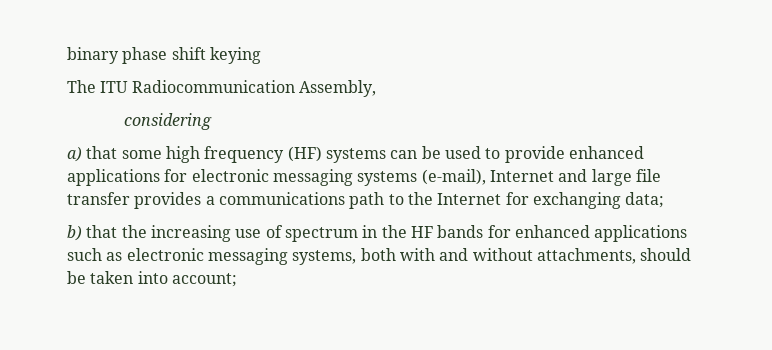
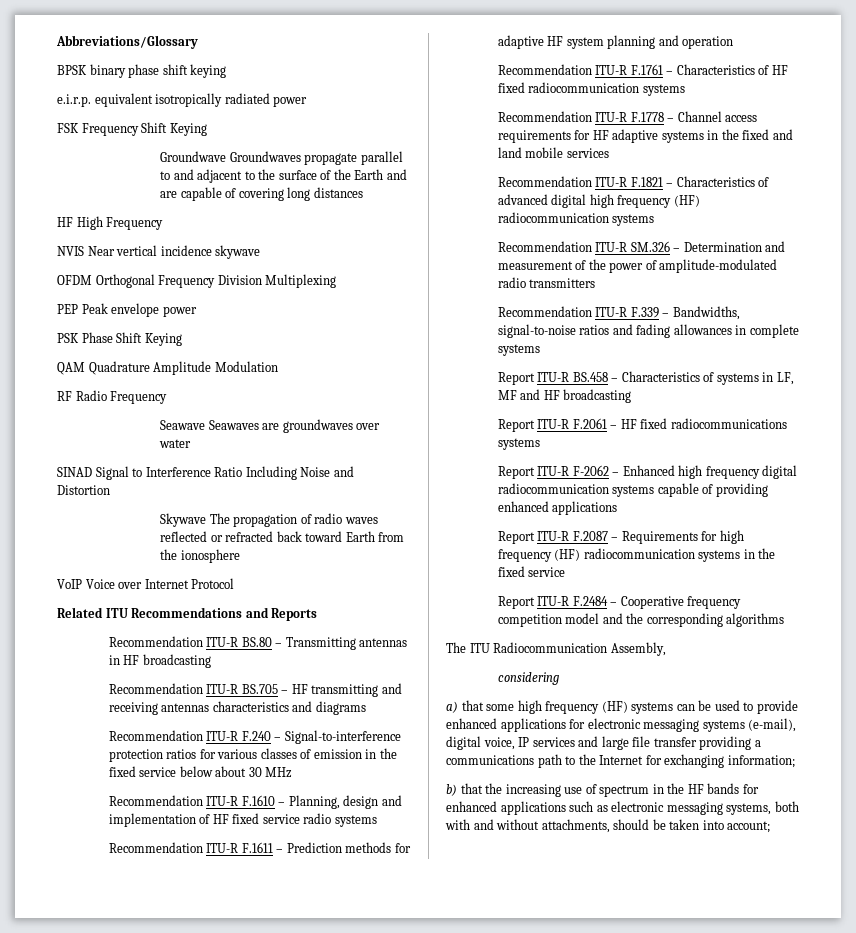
(67, 55) none -> [56,35,198,49] [57,65,87,75] Abbreviations/Glossary // BPSK
(261, 55) none -> [57,93,308,107] [57,122,207,136] [160,151,403,165] [160,169,407,183] [160,187,363,201] [57,216,164,230] [57,245,261,259] [57,274,337,288] [57,303,197,317] [57,332,182,346] [57,361,278,375] [57,390,168,404] [160,419,381,433] [159,439,192,448] [57,466,354,480] [57,485,110,495] [160,513,378,527] [160,531,405,542] [160,549,240,563] [57,578,235,589] [57,607,318,621] [108,636,408,650] [108,654,211,668] [108,683,402,697] [108,701,366,715] [108,730,401,744] [108,748,397,762] [108,766,293,778] [108,795,402,809] [108,813,377,827] [108,842,411,853] [497,35,734,49] [497,64,788,75] [497,82,685,96] [497,111,758,122] [497,129,793,143] [497,147,609,158] [497,176,770,187] [497,194,700,208] [497,212,655,226] [497,241,786,252] [497,259,778,273] [497,277,596,288] [497,306,740,320] [497,324,799,338] [497,344,540,356] [497,371,794,385] [497,389,632,403] [497,418,787,432] [497,438,540,450] [497,465,798,479] [497,483,768,497] [497,501,618,515] [497,530,744,544] [497,548,776,562] [497,566,566,577] [497,596,742,609] [497,613,785,627] // e.i.r.p. equivalent isotropically radiated power // FSK Frequency Shift Keying // Groundwave Groundwaves propagate parallel to and adjacent to the surface of the Earth and are capable of covering long distances // HF High Frequency // NVIS Near vertical incidence skywave // OFDM Orthogonal Frequency Division Multiplexing // PEP Peak envelope power // PSK Phase Shift Keying // QAM Quadrature Amplitude Modulation // RF Radio Frequency // Seawave Seawaves are groundwaves over water // SINAD Signal to Interference Ratio Including Noise and Distortion // Skywave The propagation of radio waves reflected or refracted back toward Earth from the ionosphere // VoIP Voice over Internet Protocol // Related ITU Recommendations and Reports // Recommendation ITU-R BS.80 – Transmitting antennas in HF broadcasting // Recommendation ITU-R BS.705 – HF transmitting and receiving antennas characteristics and diagrams // Recommendation ITU-R F.240 – Signal-to-interference protection ratios for various classes of emission in the fixed service below about 30 MHz // Recommendation ITU-R F.1610 – Planning, design and implementation of HF fixed service radio systems // Recommendation ITU-R F.1611 – Prediction methods for adaptive HF system planning and operation // Recommendation ITU-R F.1761 – Characteristics of HF fixed radiocommunication systems // Recommendation ITU-R F.1778 – Channel access requirements for HF adaptive systems in the fixed and land mobile services // Recommendation ITU-R F.1821 – Characteristics of advanced digital high frequency (HF) radiocommunication systems // Recommendation ITU-R SM.326 – Determination and measurement of the power of amplitude-modulated radio transmitters // Recommendation ITU-R F.339 – Bandwidths, signal-to-noise ratios and fading allowances in complete systems // Report ITU-R BS.458 – Characteristics of systems in LF, MF and HF broadcasting // Report ITU-R F.2061 – HF fixed radiocommunications systems // Report ITU-R F-2062 – Enhanced high frequency digital radiocommunication systems capable of providing enhanced applications // Report ITU-R F.2087 – Requirements for high frequency (HF) radiocommunication systems in the fixed service // Report ITU-R F.2484 – Cooperative frequency competition model and the corresponding algorithms
[489,170,554,182] Internet -> [446,736,575,750] digital voice, IP services
[134,192,202,209] provides -> [699,736,752,750] providing
[625,192,665,208] data; -> [727,755,795,768] information;

